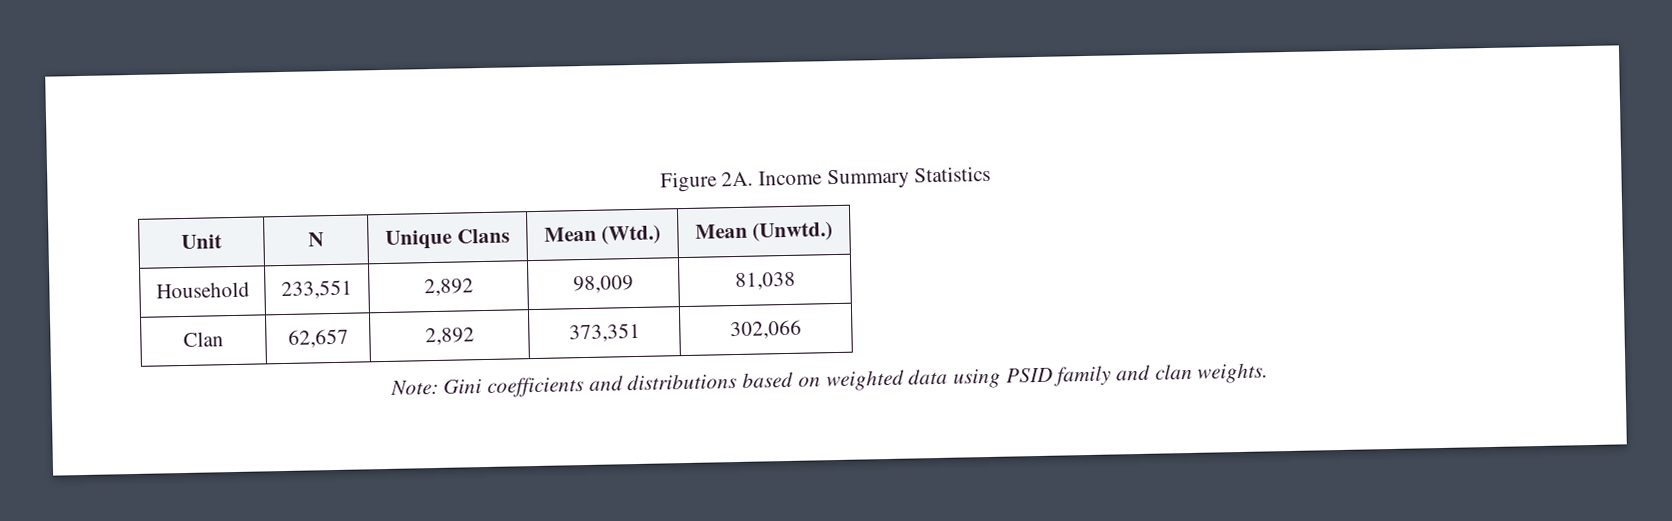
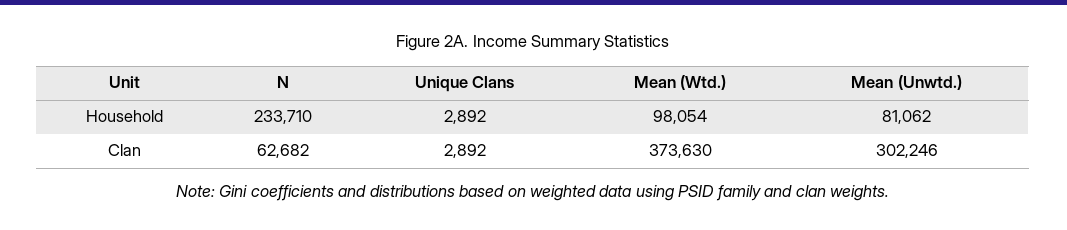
[281,279,353,300] [423,278,474,297] [573,275,634,294] [734,271,796,291] 233,551 | 2,892 | 98,009 | 81,038 -> [254,110,312,124] [443,110,486,124] [653,110,707,124] [882,110,931,124] 233,710 | 2,892 | 98,054 | 81,062
[287,328,349,348] [424,327,475,346] [568,322,641,343] [730,319,802,340] 62,657 | 2,892 | 373,351 | 302,066 -> [257,144,309,158] [443,144,486,158] [648,144,712,158] [875,144,938,158] 62,682 | 2,892 | 373,630 | 302,246

